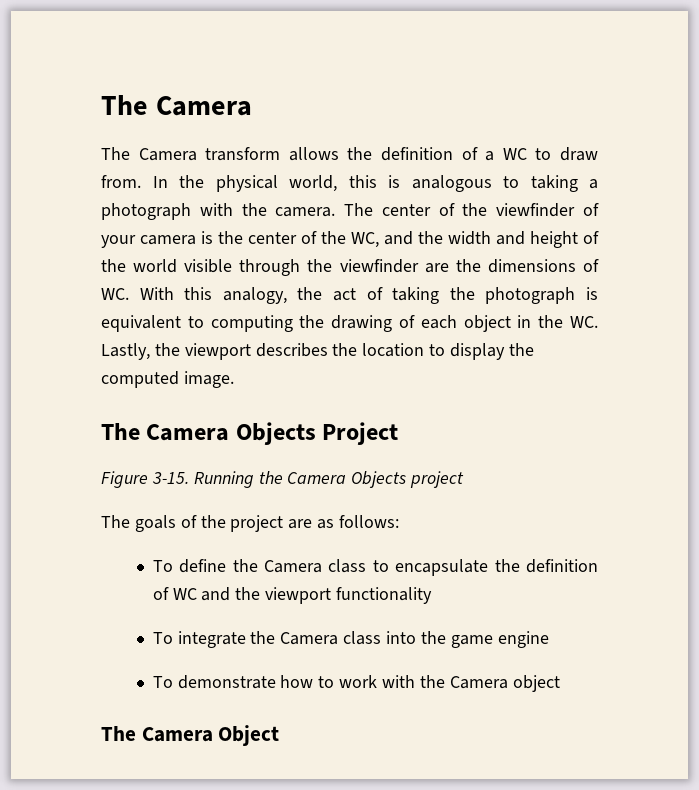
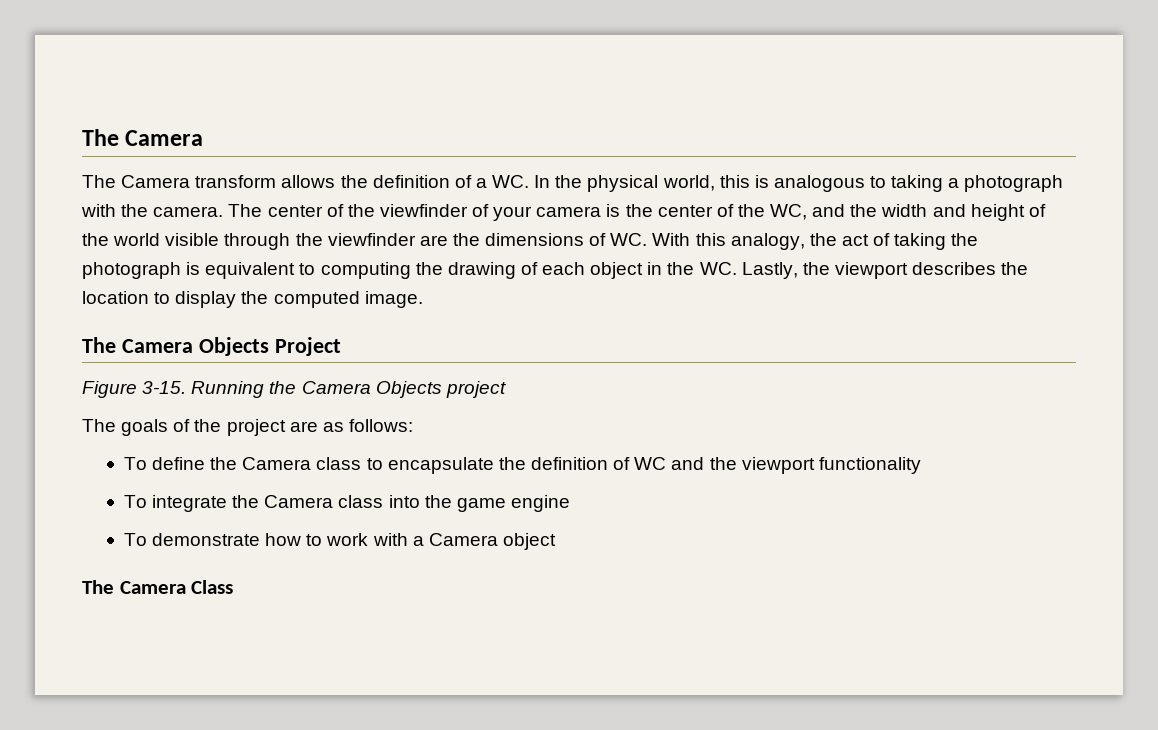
[502,147,599,161] [101,175,141,188] WC to draw from. -> [492,175,530,188] WC.
[419,675,445,688] the -> [412,536,424,546] a
[218,725,280,746] Object -> [191,580,234,594] Class

